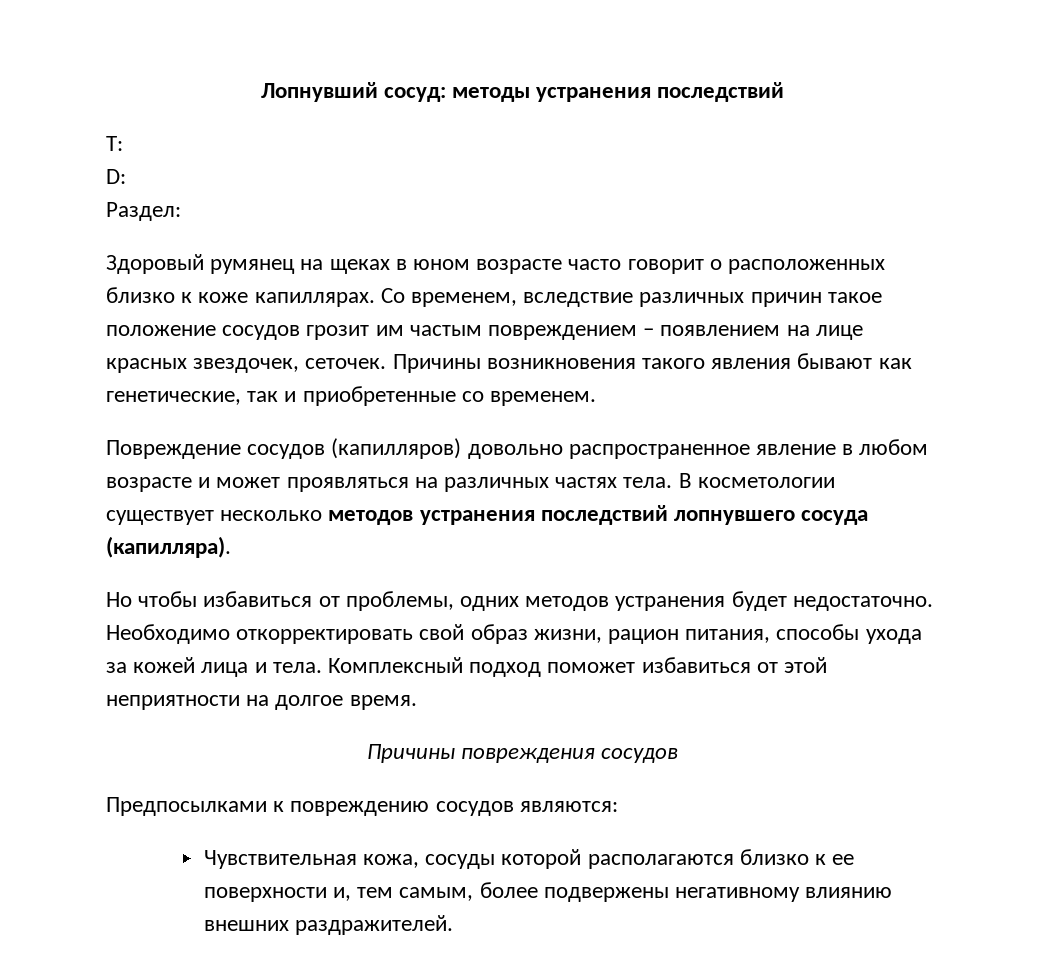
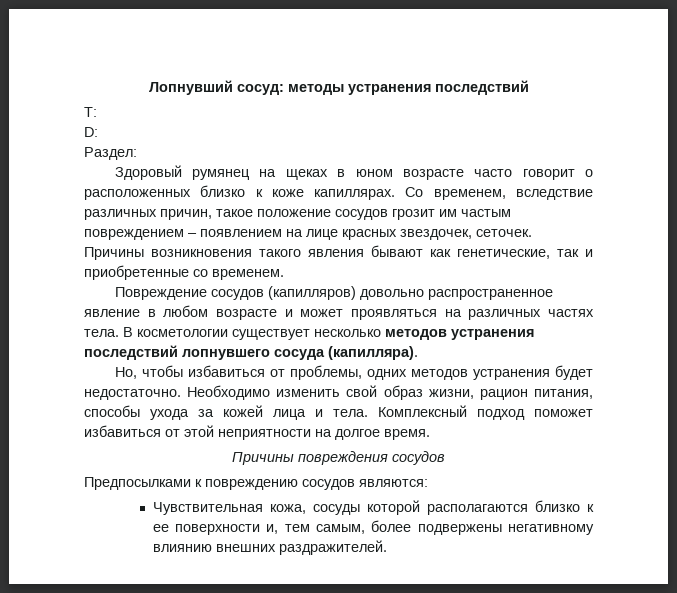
[750,292,822,307] причин -> [160,209,212,220] причин,
[106,592,132,607] Но -> [114,367,137,379] Но,
[236,629,414,644] откорректировать -> [276,389,341,397] изменить

